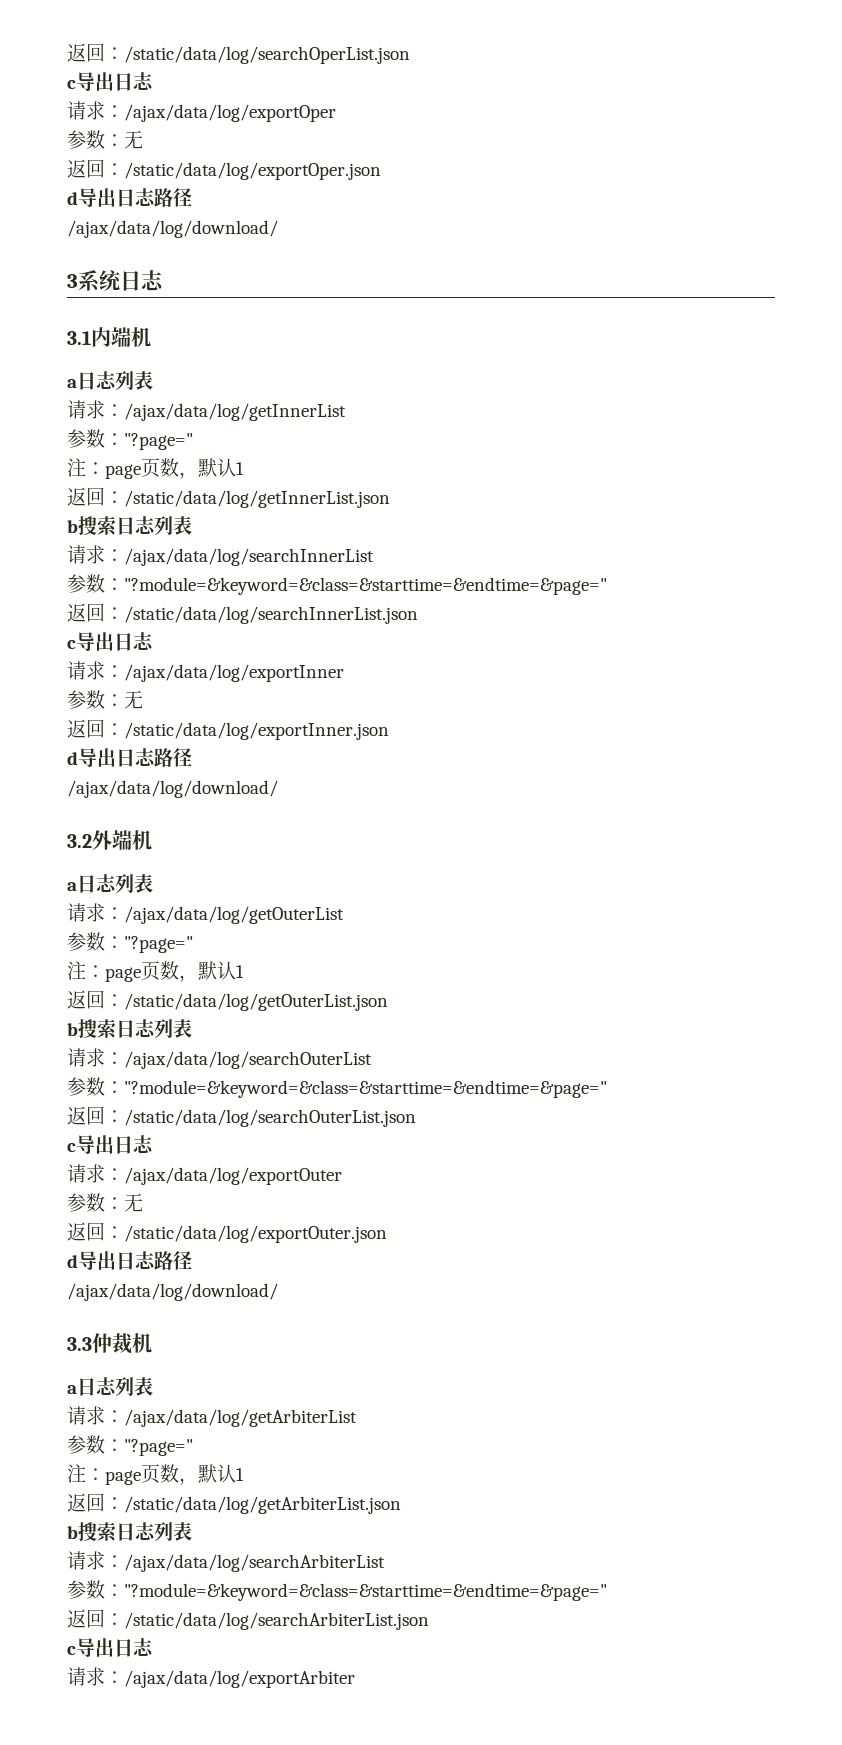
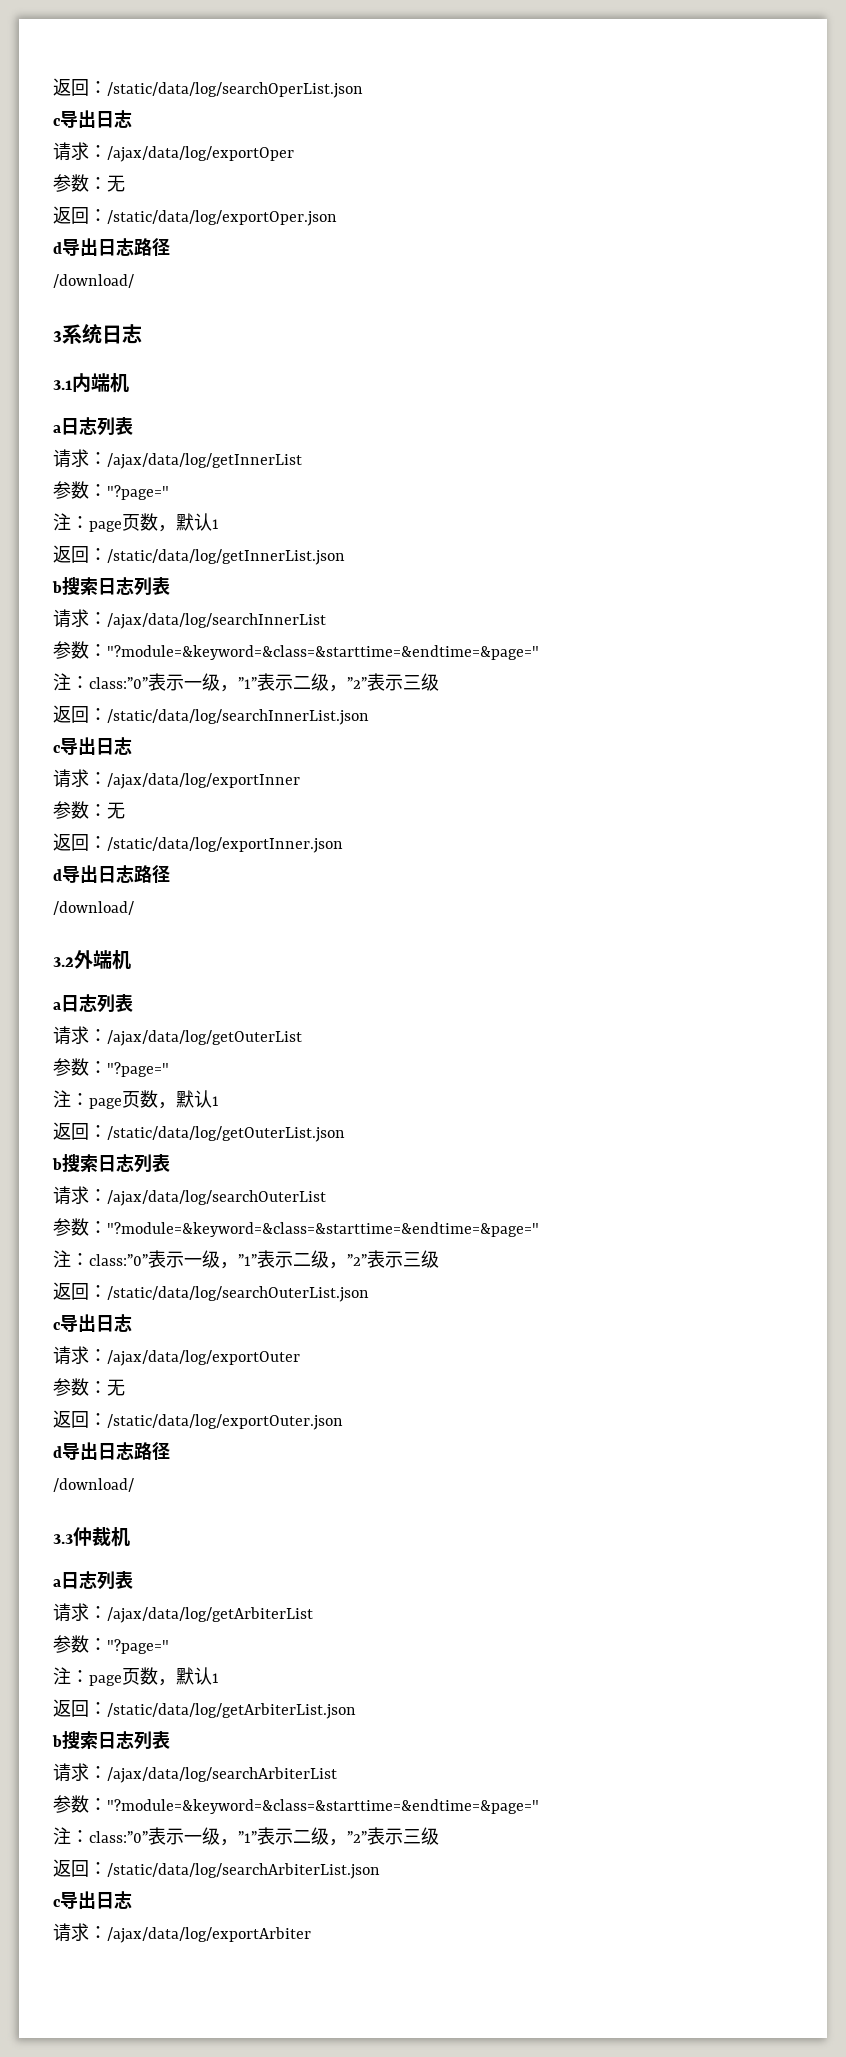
[67,220,278,238] /ajax/data/log/download/ -> [53,274,134,288] /download/
(607, 586) none -> [53,673,439,692] // 注：class:”0”表示一级，”1”表示二级，”2”表示三级
[67,780,278,798] /ajax/data/log/download/ -> [53,901,134,915] /download/
(607, 1089) none -> [53,1250,439,1269] // 注：class:”0”表示一级，”1”表示二级，”2”表示三级
[67,1283,278,1301] /ajax/data/log/download/ -> [53,1478,134,1492] /download/
(607, 1592) none -> [53,1827,439,1846] // 注：class:”0”表示一级，”1”表示二级，”2”表示三级

